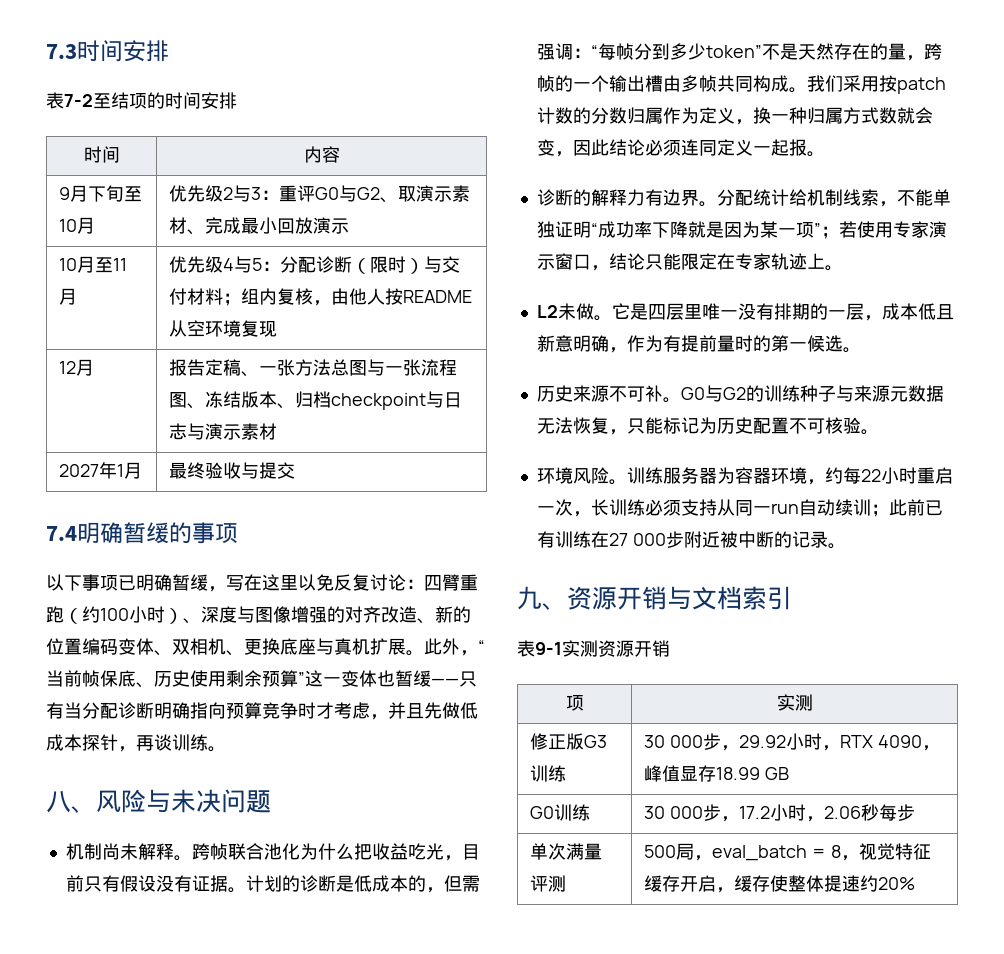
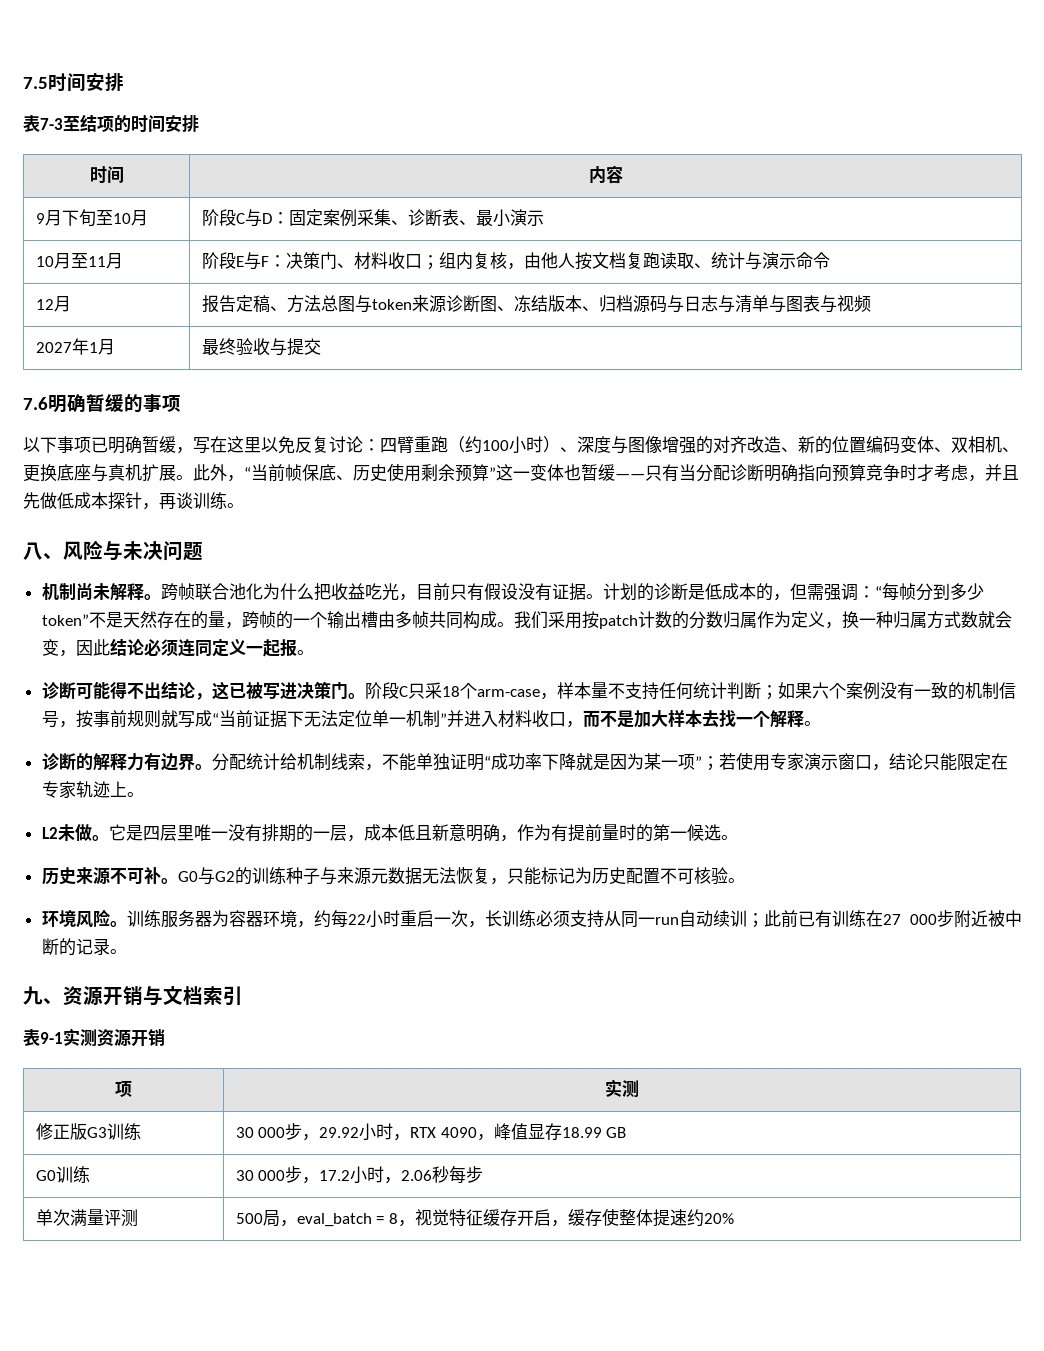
[46,44,77,59] 7.3 -> [23,77,48,89] 7.5
[64,94,93,107] 7-2 -> [40,118,63,130] 7-3
[169,185,471,203] [169,217,314,235] 优先级2与3：重评G0与G2、取演示素材、完成最小回放 -> [201,209,510,227] 阶段C与D：固定案例采集、诊断表、最小
[169,256,461,274] [169,288,224,305] 优先级4与5：分配诊断（限时）与交付材料 -> [201,252,422,270] 阶段E与F：决策门、材料收口
[403,290,473,303] [169,320,278,337] README从空环境复现 -> [591,252,830,270] 文档复跑读取、统计与演示命令
[259,359,296,376] 一张 -> (287, 308) none
[385,359,458,376] 一张流程 -> [371,295,480,313] token来源诊断
[331,393,427,410] checkpoint -> [632,295,667,313] 源码
[205,423,278,440] 演示素材 -> [734,295,871,313] 清单与图表与视频
[46,526,77,541] 7.4 -> [23,397,48,410] 7.6
(825, 154) none -> [41,681,1016,700] [41,709,821,728] // 诊断可能得不出结论，这已被写进决策门。阶段C只采18个arm-case，样本量不支持任何统计判断；如果六个案例没有一致的机制信号，按事前规则就写成“当前证据下无法定位单一机制”并进入材料收口，而不是加大样本去找一个解释。

